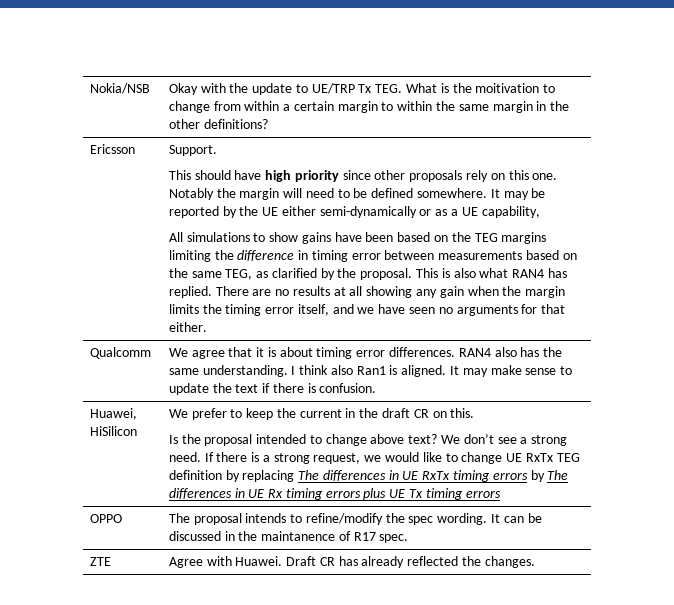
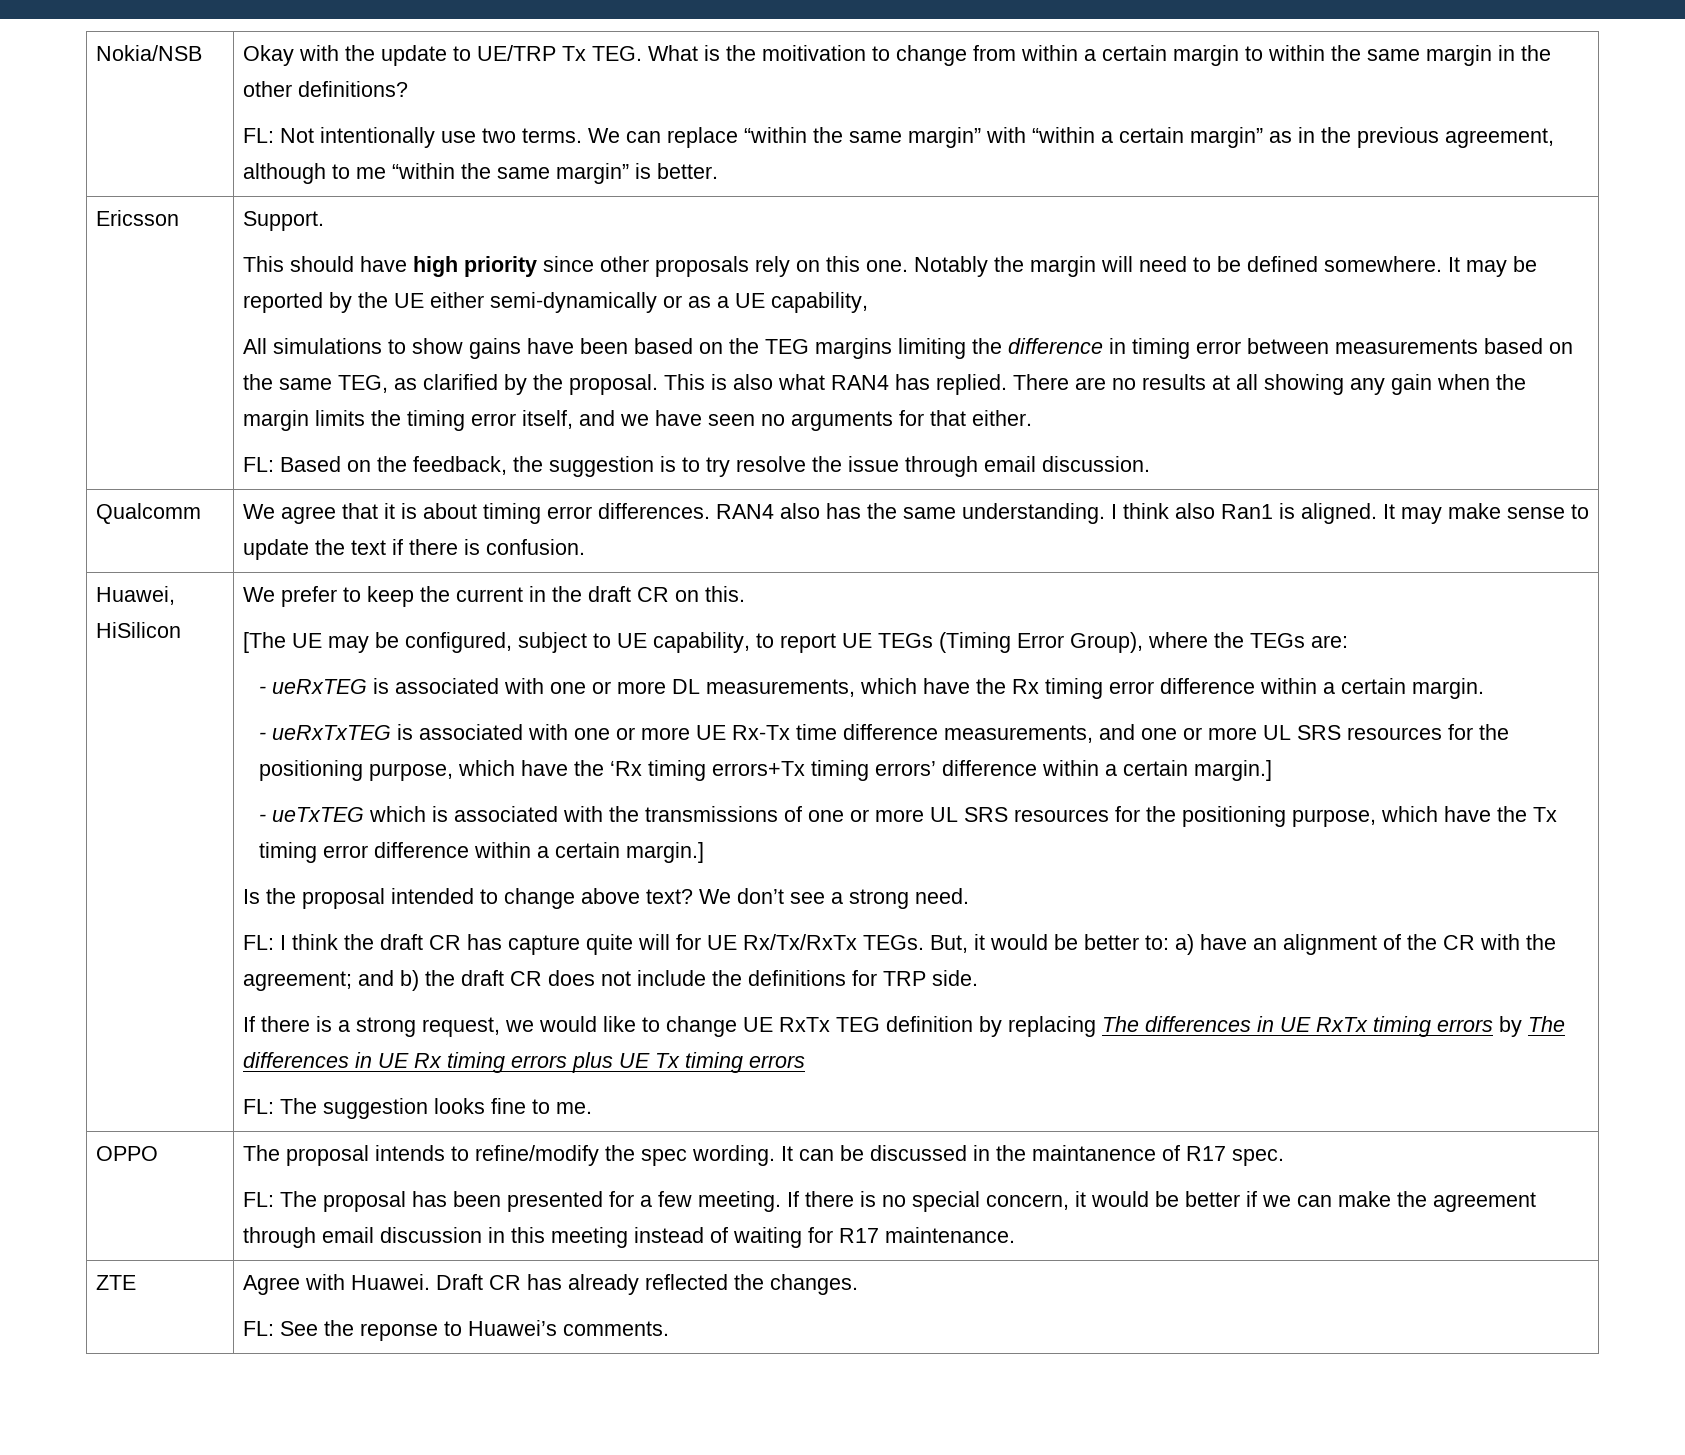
(268, 124) none -> [242,127,1554,148] [242,163,718,184] // FL: Not intentionally use two terms. We can replace “within the same margin” with “within a certain margin” as in the previous agreement, although to me “within the same margin” is better.
(207, 327) none -> [242,456,1150,477] // FL: Based on the feedback, the suggestion is to try resolve the issue through email discussion.
(475, 413) none -> [242,632,1348,653] [259,678,1485,699] [259,724,1510,743] [259,760,1273,781] [259,806,1558,827] [259,842,705,863] // [The UE may be configured, subject to UE capability, to report UE TEGs (Timing Error Group), where the TEGs are: // - ueRxTEG is associated with one or more DL measurements, which have the Rx timing error difference within a certain margin. // - ueRxTxTEG is associated with one or more UE Rx-Tx time difference measurements, and one or more UL SRS resources for the positioning purpose, which have the ‘Rx timing errors+Tx timing errors’ difference within a certain margin.] // - ueTxTEG which is associated with the transmissions of one or more UL SRS resources for the positioning purpose, which have the Tx timing error difference within a certain margin.]
(201, 457) none -> [242,934,1556,955] [242,970,978,991] // FL: I think the draft CR has capture quite will for UE Rx/Tx/RxTx TEGs. But, it would be better to: a) have an alignment of the CR with the agreement; and b) the draft CR does not include the definitions for TRP side. //
(501, 494) none -> [242,1098,592,1119] // FL: The suggestion looks fine to me.
(409, 538) none -> [242,1191,1536,1212] [242,1227,1015,1248] // FL: The proposal has been presented for a few meeting. If there is no special concern, it would be better if we can make the agreement through email discussion in this meeting instead of waiting for R17 maintenance.
(535, 562) none -> [242,1320,669,1341] // FL: See the reponse to Huawei’s comments.

